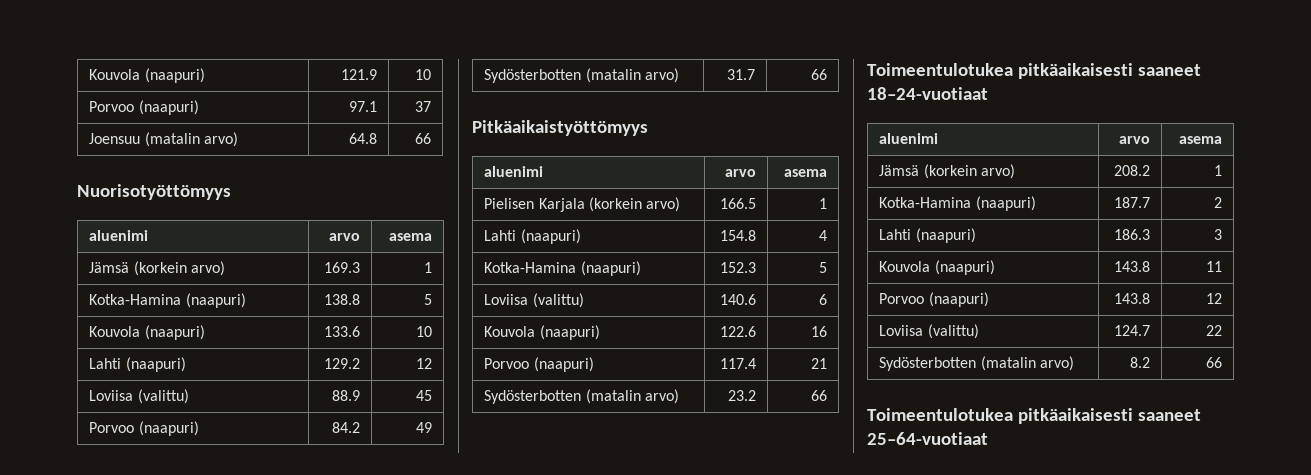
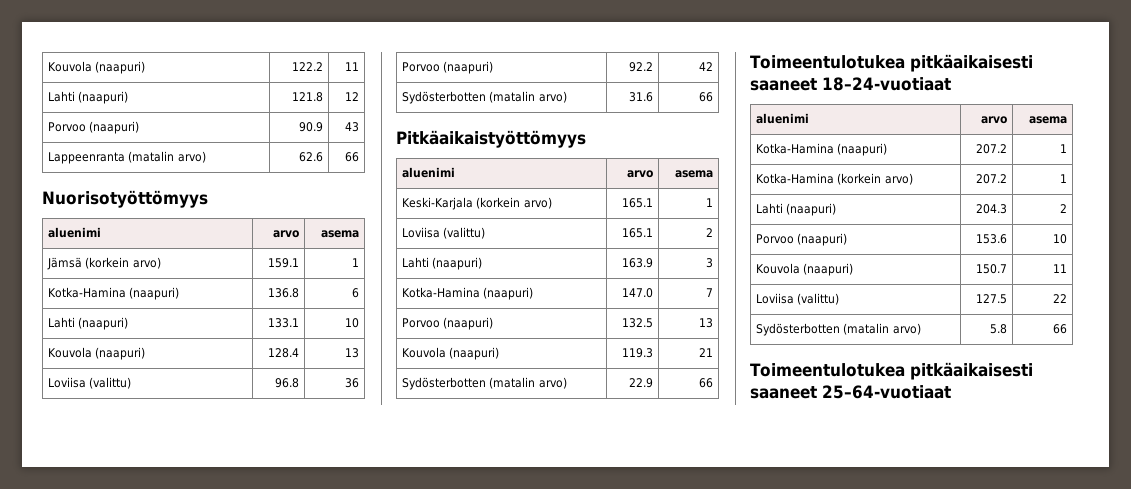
[89,68,205,83] [340,69,377,80] [414,69,431,80] [89,100,199,115] [348,101,377,112] [414,101,431,112] [89,132,238,147] [348,133,377,144] Kouvola (naapuri) | 121.9 | 10 // Porvoo (naapuri) | 97.1 | 37 // Joensuu (matalin arvo) | 64.8 -> [48,61,146,74] [291,62,323,71] [344,62,359,71] [48,91,129,104] [291,92,323,102] [344,92,359,101] [48,121,140,134] [298,122,323,132] [344,122,359,132] [48,151,206,164] [298,152,323,162] Kouvola (naapuri) | 122.2 | 11 // Lahti (naapuri) | 121.8 | 12 // Porvoo (naapuri) | 90.9 | 43 // Lappeenranta (matalin arvo) | 62.6
[323,262,360,273] [423,262,432,273] [89,293,246,308] [323,294,360,305] [423,294,432,305] [89,325,205,340] [323,326,360,337] [415,326,432,337] [89,357,186,372] [323,358,360,369] [415,358,432,369] [89,389,189,404] [331,390,360,401] [415,390,432,401] [89,421,199,436] [331,422,360,433] [415,422,432,433] [484,68,679,83] [726,69,755,80] 169.3 | 1 // Kotka-Hamina (naapuri) | 138.8 | 5 // Kouvola (naapuri) | 133.6 | 10 // Lahti (naapuri) | 129.2 | 12 // Loviisa (valittu) | 88.9 | 45 // Porvoo (naapuri) | 84.2 | 49 // Sydösterbotten (matalin arvo) | 31.7 -> [267,258,299,268] [351,258,359,267] [48,287,180,300] [267,288,299,298] [351,288,359,298] [48,317,129,330] [267,318,299,328] [344,318,359,328] [48,347,146,360] [267,348,299,358] [344,348,359,358] [48,377,132,389] [274,378,299,388] [344,378,359,388] [402,61,494,74] [628,62,653,72] [698,62,713,71] [402,91,567,104] [628,92,653,102] 159.1 | 1 // Kotka-Hamina (naapuri) | 136.8 | 6 // Lahti (naapuri) | 133.1 | 10 // Kouvola (naapuri) | 128.4 | 13 // Loviisa (valittu) | 96.8 | 36 // Porvoo (naapuri) | 92.2 | 42 // Sydösterbotten (matalin arvo) | 31.6
[484,197,681,212] [719,198,756,209] [818,198,827,209] [484,229,581,244] [719,230,756,241] [818,230,827,241] [484,261,641,276] [719,262,756,273] [818,262,827,273] [484,293,584,308] [719,294,756,305] [818,294,827,305] [484,325,600,340] [719,326,756,337] [810,326,827,337] [484,357,594,372] [719,358,756,369] Pielisen Karjala (korkein arvo) | 166.5 | 1 // Lahti (naapuri) | 154.8 | 4 // Kotka-Hamina (naapuri) | 152.3 | 5 // Loviisa (valittu) | 140.6 | 6 // Kouvola (naapuri) | 122.6 | 16 // Porvoo (naapuri) | 117.4 -> [402,197,552,210] [621,198,653,208] [705,198,713,207] [402,227,486,239] [621,228,653,238] [705,228,713,237] [402,257,483,270] [621,258,653,268] [705,258,713,268] [402,287,534,300] [621,288,653,298] [705,288,713,297] [402,317,494,330] [621,318,653,328] [698,318,713,328] [402,347,500,360] [621,348,653,358] Keski-Karjala (korkein arvo) | 165.1 | 1 // Loviisa (valittu) | 165.1 | 2 // Lahti (naapuri) | 163.9 | 3 // Kotka-Hamina (naapuri) | 147.0 | 7 // Porvoo (naapuri) | 132.5 | 13 // Kouvola (naapuri) | 119.3
[727,390,756,401] 23.2 -> [628,378,653,388] 22.9
[879,164,1015,179] [1113,165,1150,176] [1213,165,1222,176] [879,196,1036,211] [1113,197,1150,208] [1213,197,1222,208] [879,228,976,243] [1113,229,1150,240] [1213,229,1222,240] [879,260,995,275] [1113,261,1150,272] [1205,261,1222,272] [879,292,989,307] [1113,293,1150,304] [1205,293,1222,304] [879,324,979,339] [1113,325,1150,336] Jämsä (korkein arvo) | 208.2 | 1 // Kotka-Hamina (naapuri) | 187.7 | 2 // Lahti (naapuri) | 186.3 | 3 // Kouvola (naapuri) | 143.8 | 11 // Porvoo (naapuri) | 143.8 | 12 // Loviisa (valittu) | 124.7 -> [756,143,888,156] [975,144,1007,154] [1059,144,1067,153] [756,173,913,185] [975,174,1007,184] [1059,174,1067,183] [756,203,837,216] [975,204,1007,214] [1059,204,1067,213] [756,233,848,246] [975,234,1007,244] [1052,234,1067,244] [756,263,854,276] [975,264,1007,274] [1052,264,1067,273] [756,293,840,305] [975,294,1007,304] Kotka-Hamina (naapuri) | 207.2 | 1 // Kotka-Hamina (korkein arvo) | 207.2 | 1 // Lahti (naapuri) | 204.3 | 2 // Porvoo (naapuri) | 153.6 | 10 // Kouvola (naapuri) | 150.7 | 11 // Loviisa (valittu) | 127.5
[1129,357,1150,368] 8.2 -> [989,324,1007,334] 5.8

